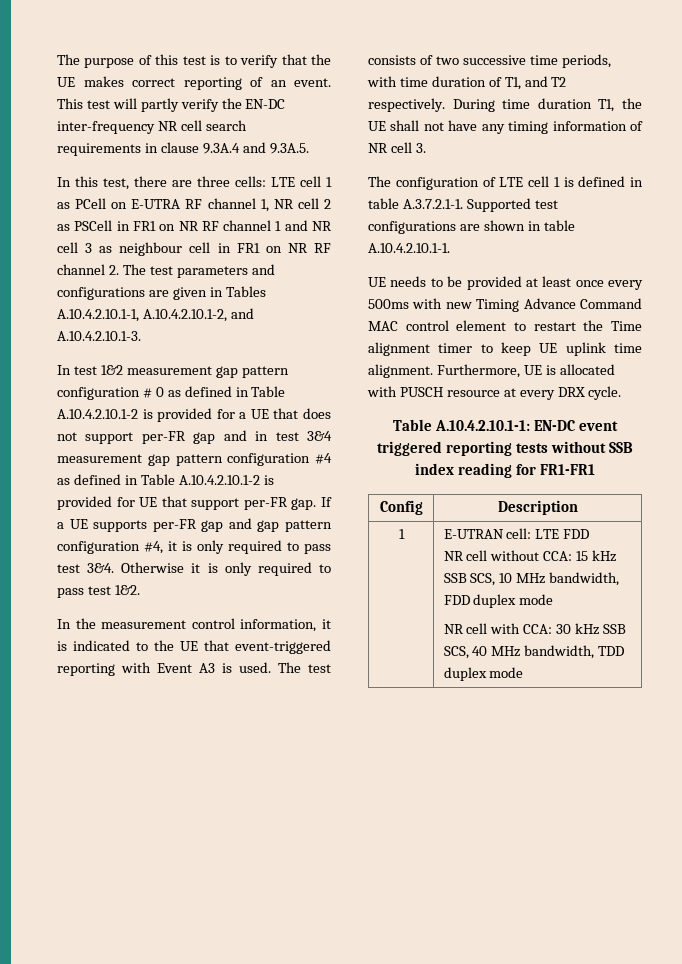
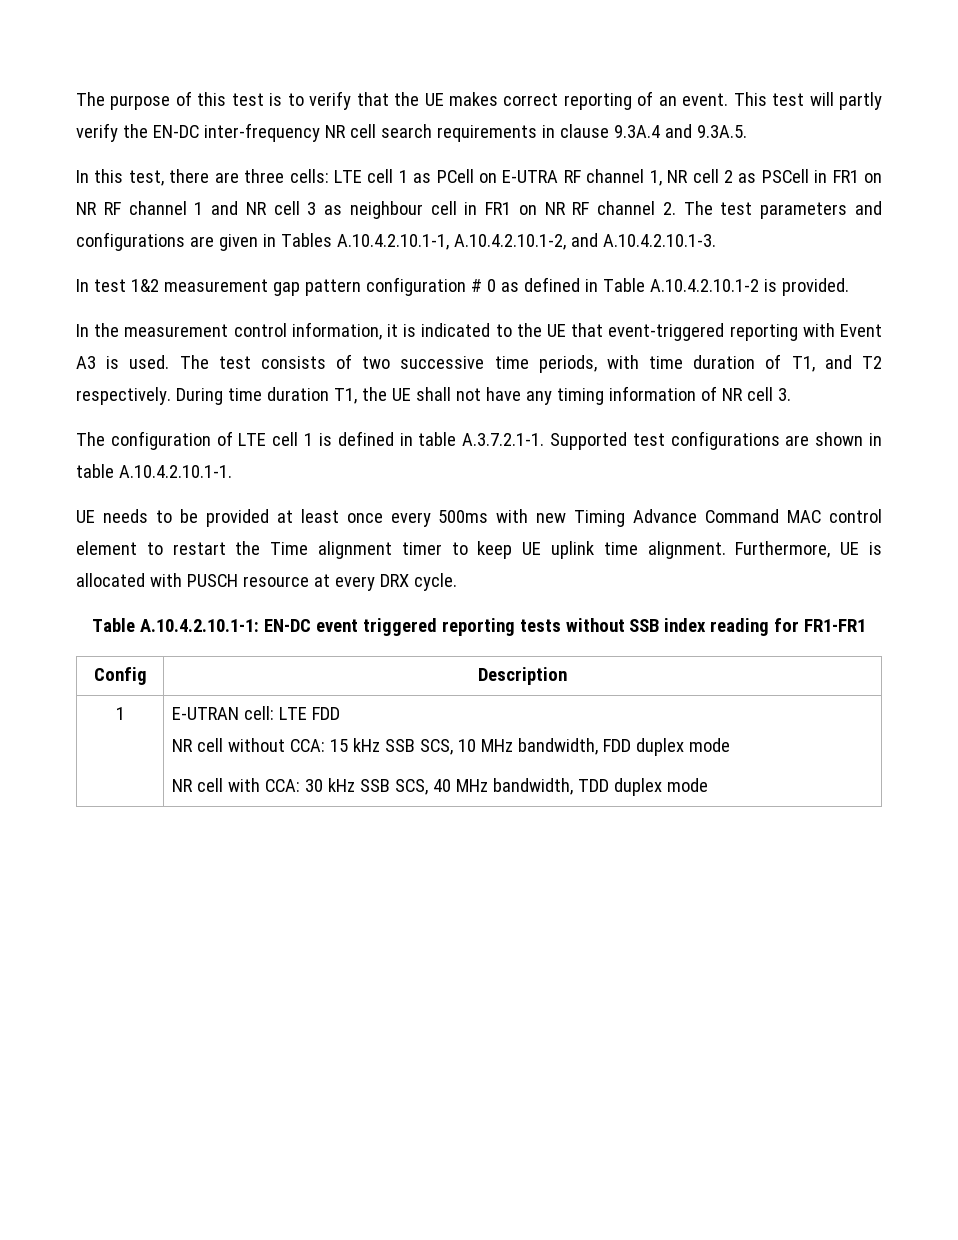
[157,408,332,422] [57,430,332,444] [57,453,332,466] [57,474,274,485] [57,496,332,510] [57,518,333,532] [57,540,331,554] [57,562,331,576] [57,585,140,598] provided for a UE that does not support per-FR gap and in test 3&4 measurement gap pattern configuration #4 as defined in Table A.10.4.2.10.1-2 is provided for UE that support per-FR gap. If a UE supports per-FR gap and gap pattern configuration #4, it is only required to pass test 3&4. Otherwise it is only required to pass test 1&2. -> [781,278,849,296] provided.

